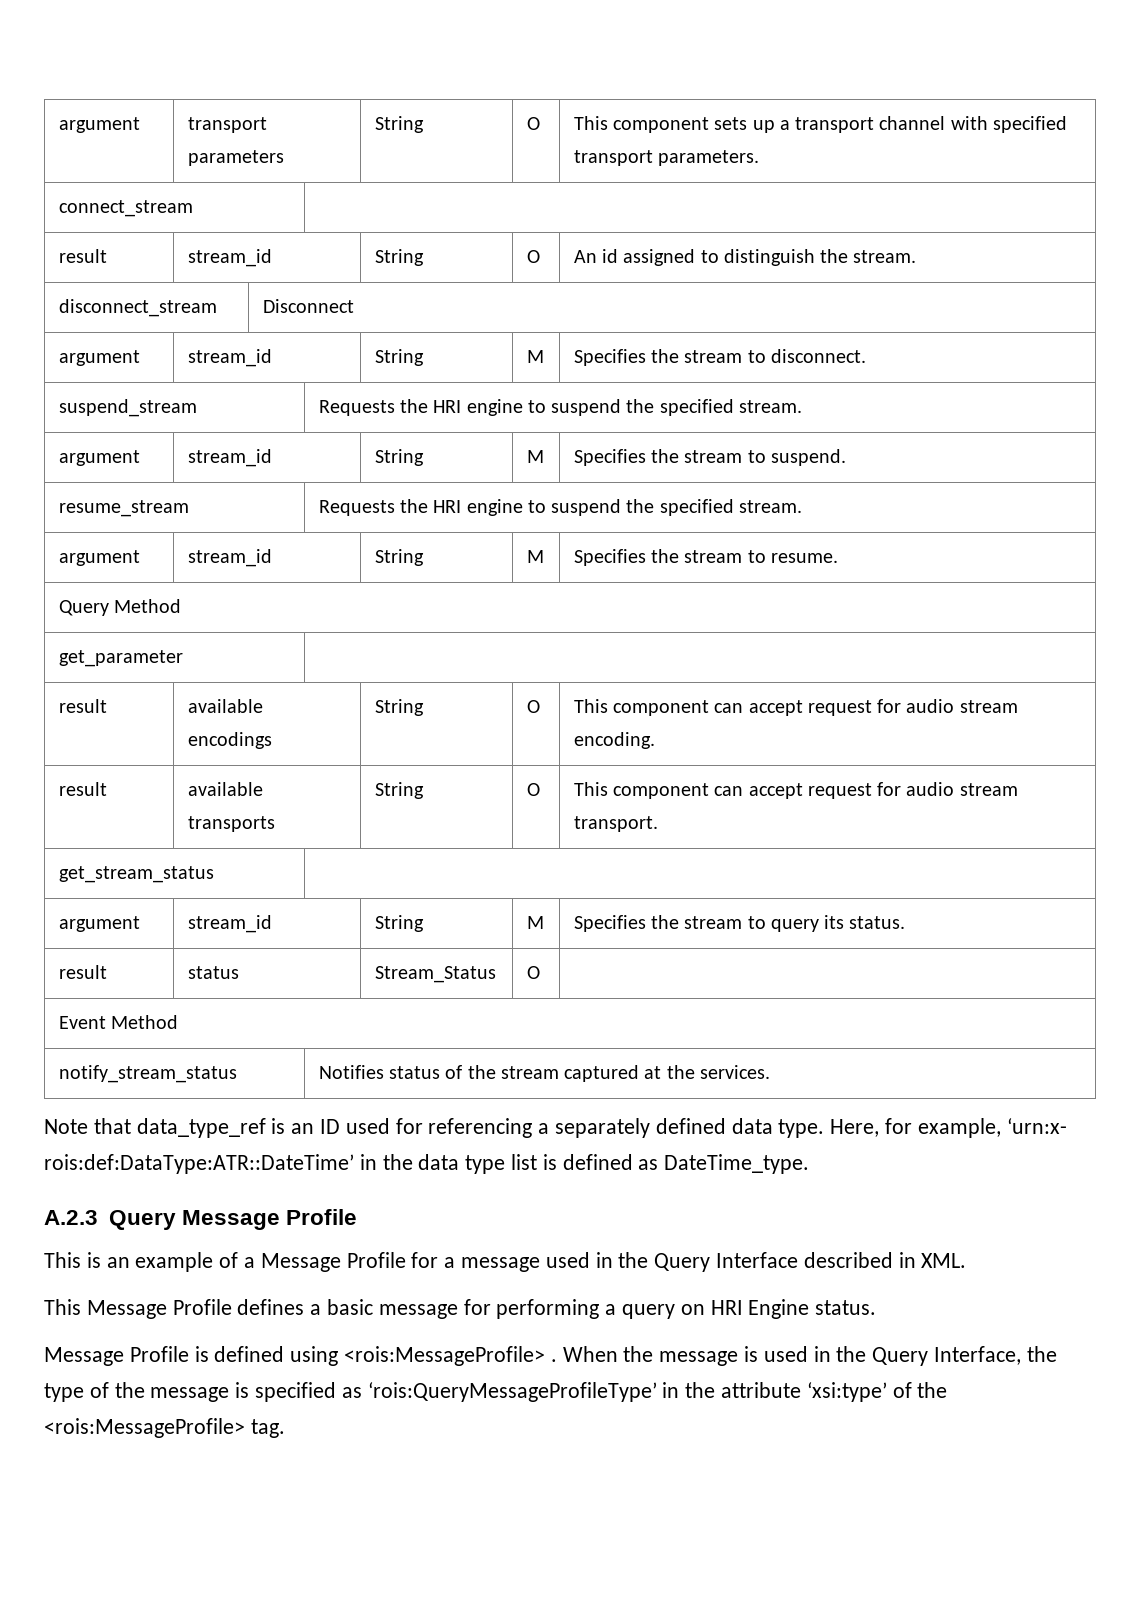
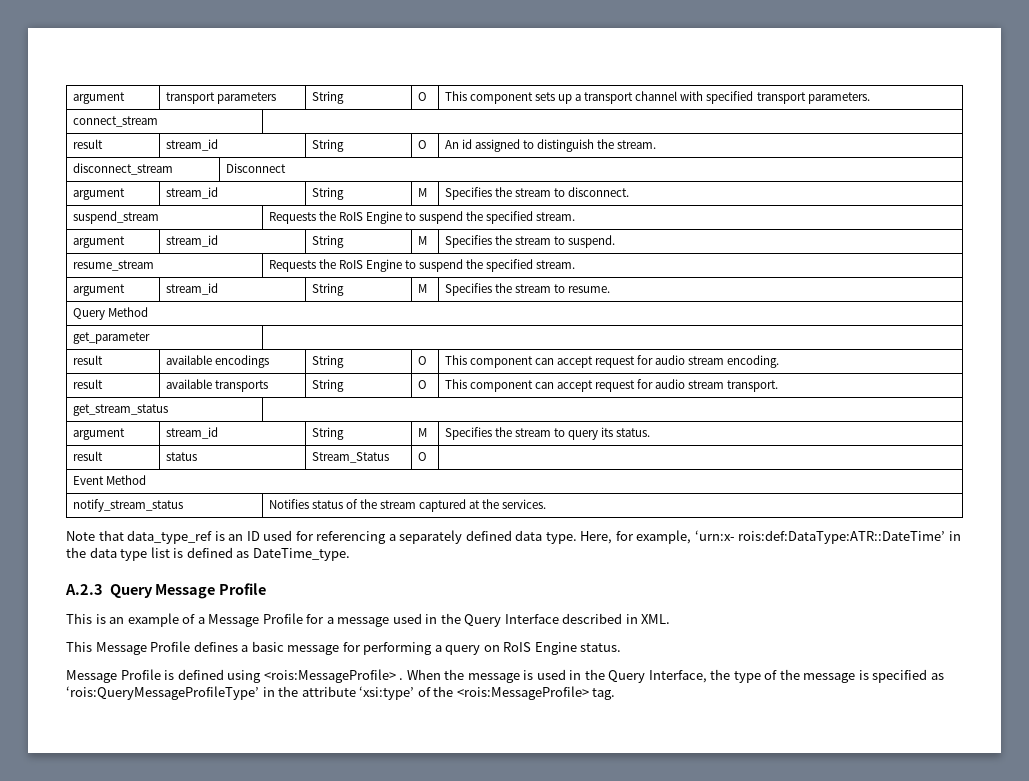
[433,399,523,416] HRI engine -> [338,211,402,224] RoIS Engine
[433,499,523,516] HRI engine -> [338,259,402,272] RoIS Engine
[710,1300,743,1315] HRI -> [503,642,532,652] RoIS

